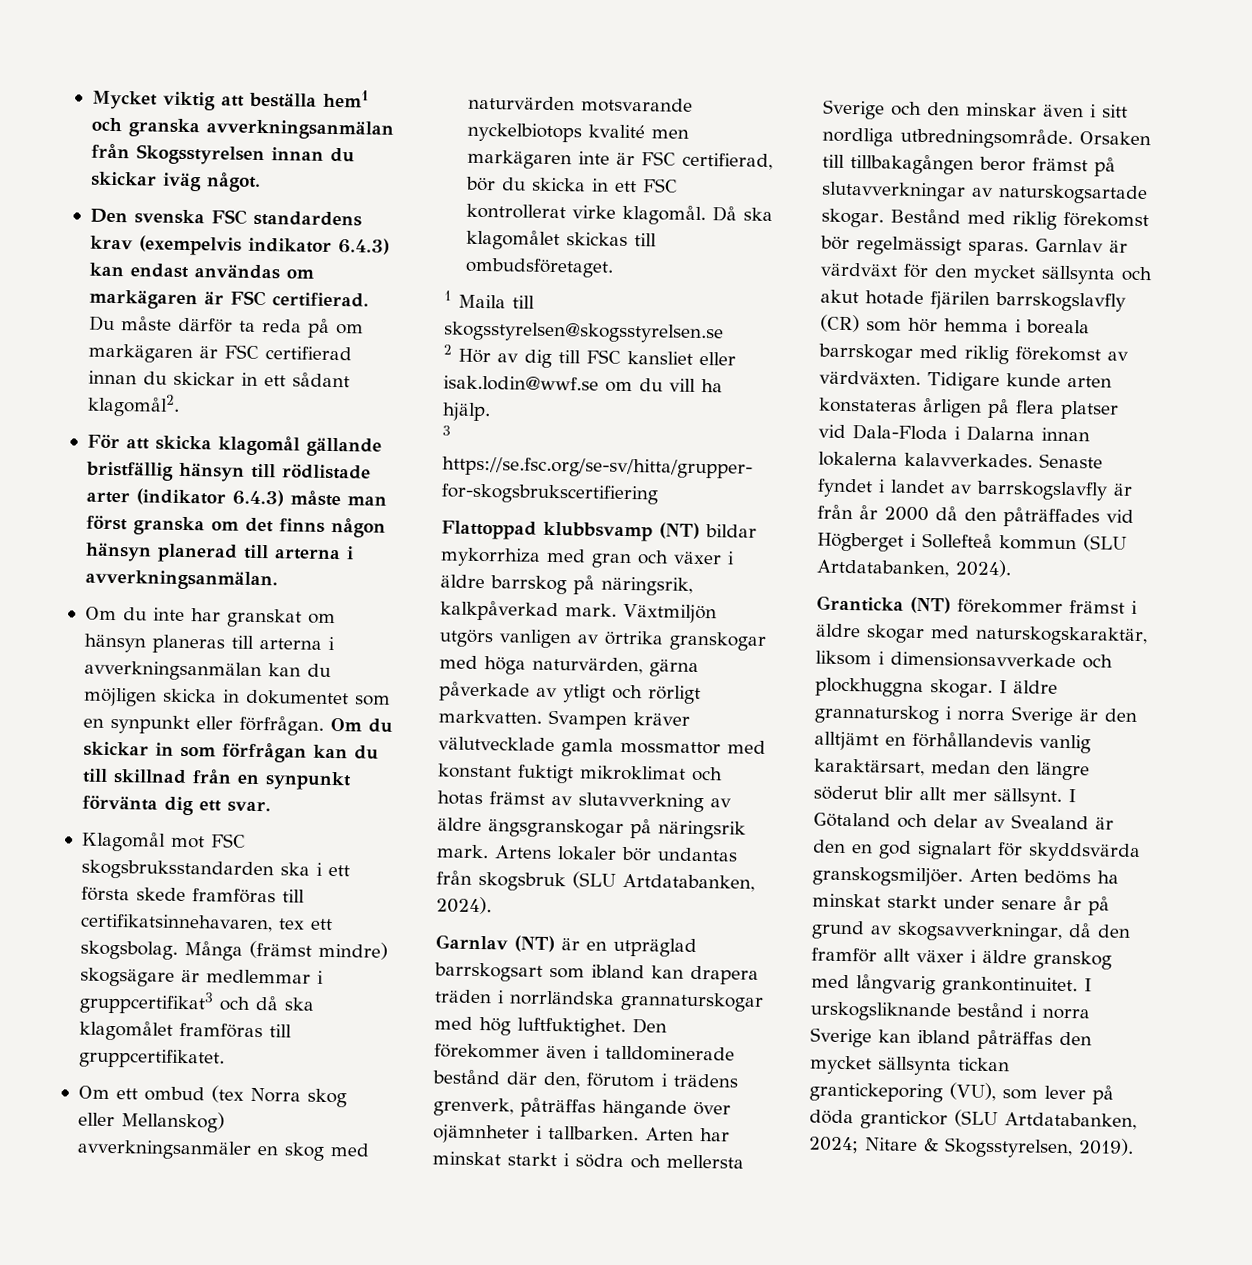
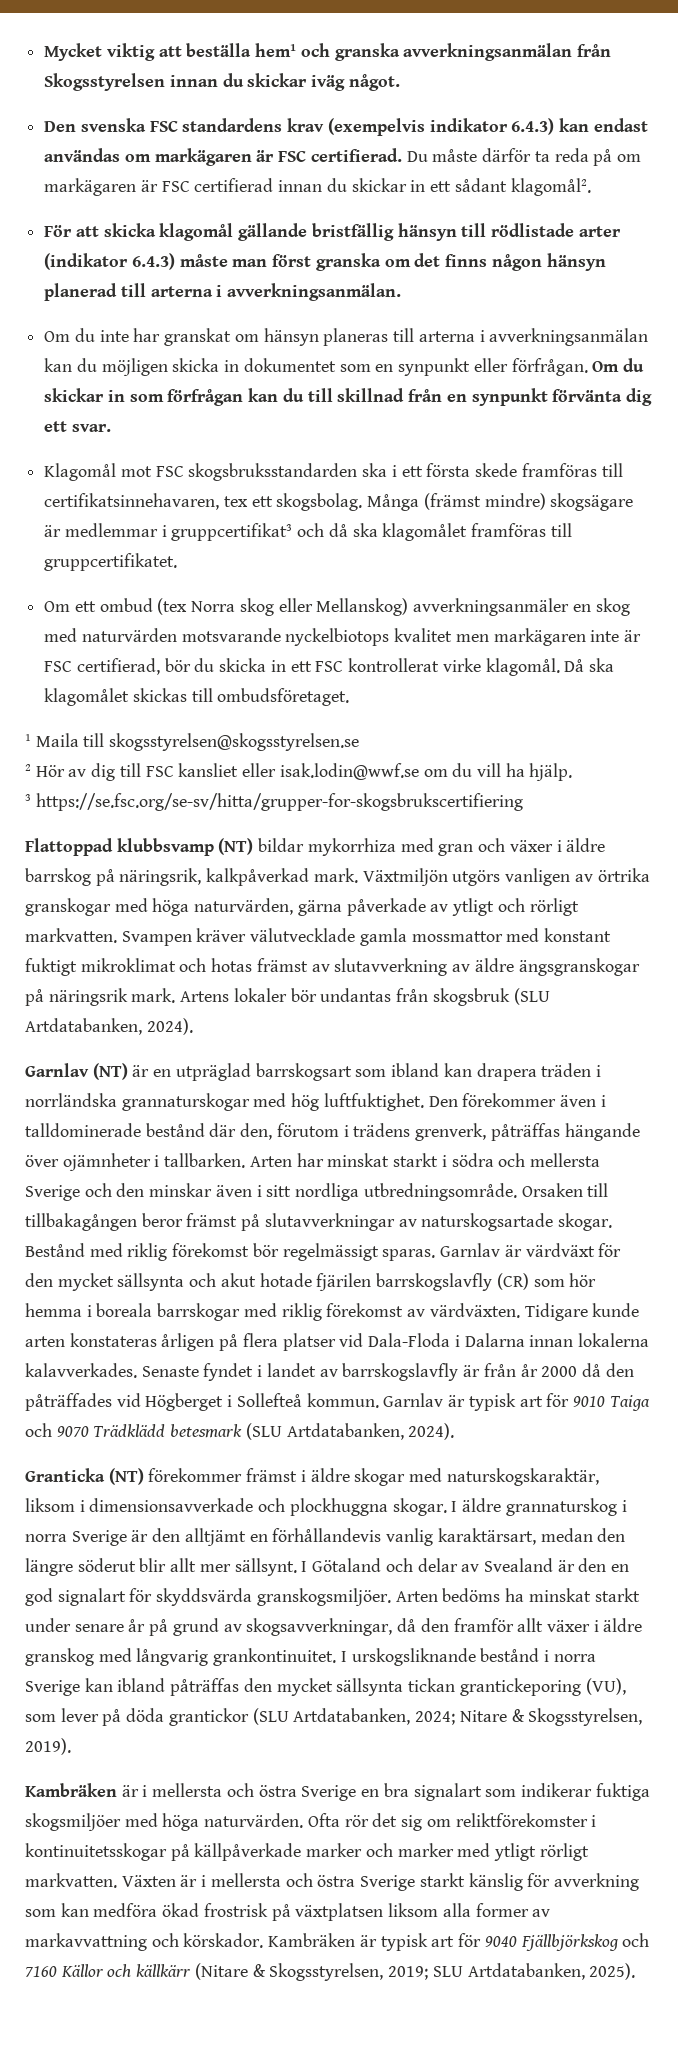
[587,124,645,139] kvalité -> [394,628,453,642] kvalitet
[999,535,1077,551] kommun -> [306,1393,650,1411] [25,1423,243,1438] kommun. Garnlav är typisk art för 9010 Taiga och 9070 Trädklädd betesmark
(1134, 1147) none -> [25,1783,650,1801] [25,1813,597,1831] [25,1843,589,1861] [25,1873,639,1891] [25,1903,551,1921] [25,1933,650,1951] [25,1963,636,1981] // Kambräken är i mellersta och östra Sverige en bra signalart som indikerar fuktiga skogsmiljöer med höga naturvärden. Ofta rör det sig om reliktförekomster i kontinuitetsskogar på källpåverkade marker och marker med ytligt rörligt markvatten. Växten är i mellersta och östra Sverige starkt känslig för avverkning som kan medföra ökad frostrisk på växtplatsen liksom alla former av markavvattning och körskador. Kambräken är typisk art för 9040 Fjällbjörkskog och 7160 Källor och källkärr (Nitare & Skogsstyrelsen, 2019; SLU Artdatabanken, 2025).

